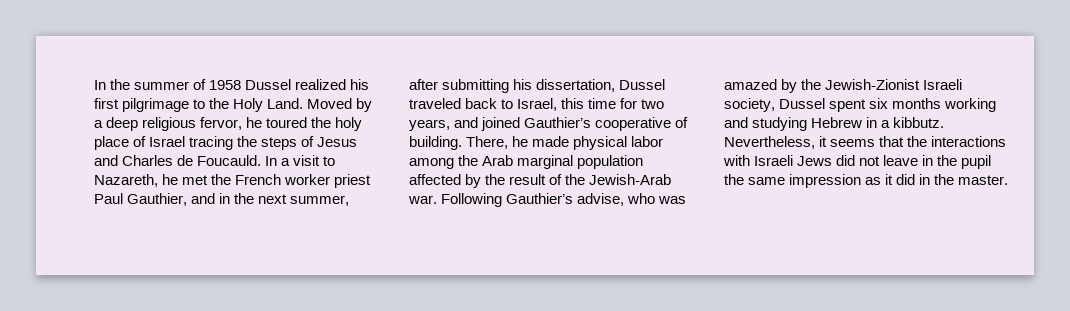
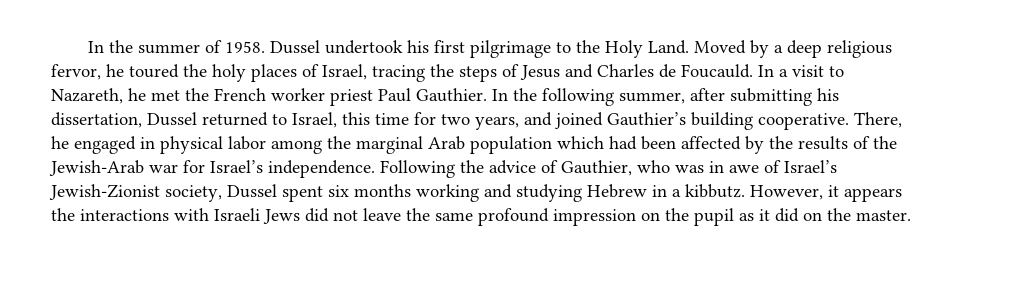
[209,79,347,90] 1958 Dussel realized -> [224,40,403,54] 1958. Dussel undertook
[94,136,186,150] place of Israel -> [251,64,367,82] places of Israel,
[127,193,288,206] Gauthier, and in the next -> [416,88,614,106] Gauthier. In the following
[409,98,498,109] traveled back -> [202,112,268,126] returned
[595,117,689,131] [409,136,664,150] [409,155,644,169] cooperative of building. There, he made physical labor among the Arab marginal population -> [691,112,902,130] [51,136,676,154] building cooperative. There, he engaged in physical labor among the marginal Arab population which had been
[509,174,547,185] result -> [798,136,848,150] results
[408,193,687,207] [724,79,963,93] war. Following Gauthier’s advise, who was amazed by the Jewish-Zionist Israeli -> [149,160,837,178] [49,184,160,200] war for Israel’s independence. Following the advice of Gauthier, who was in awe of Israel’s Jewish-Zionist
[724,136,905,149] Nevertheless, it seems that -> [750,185,902,202] However, it appears
[922,155,992,169] [724,174,862,188] in the pupil the same impression -> [406,208,734,226] the same profound impression on the pupil
[919,174,931,185] in -> [803,212,822,221] on

